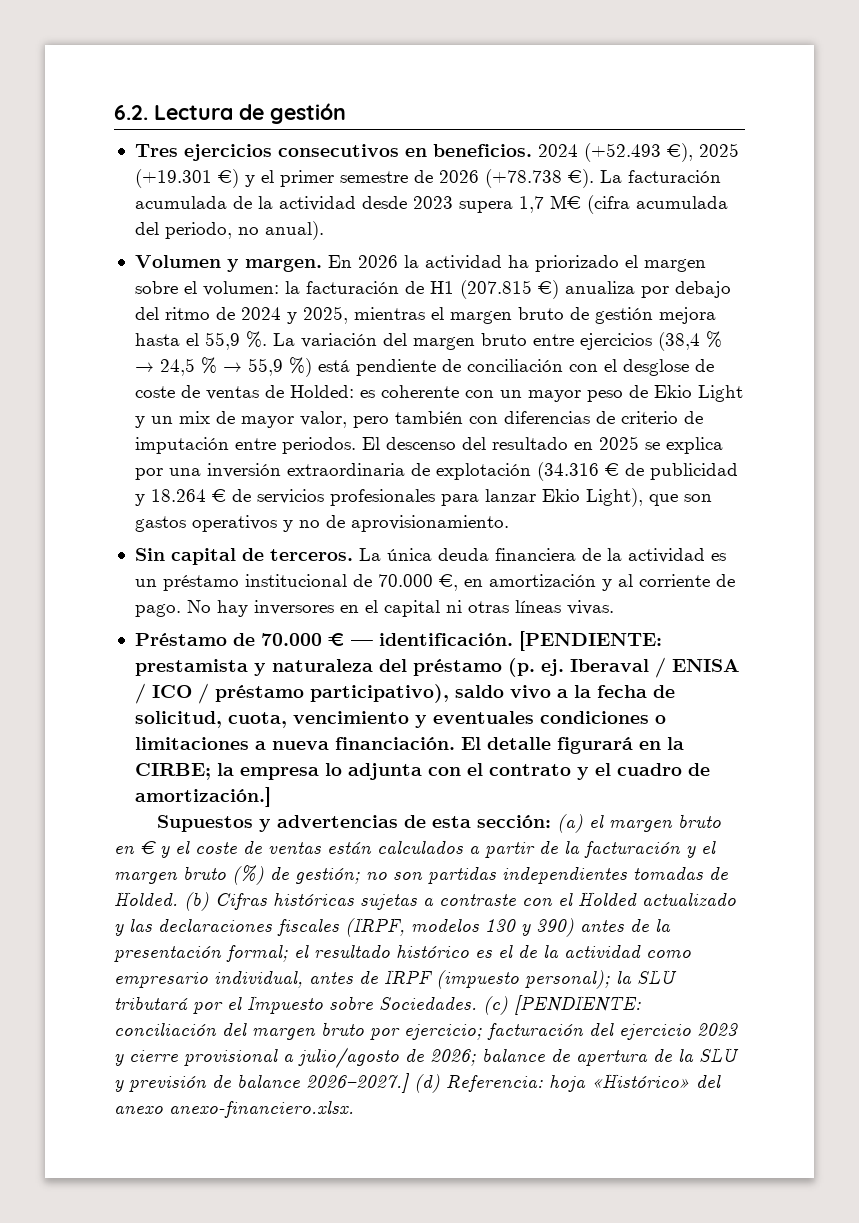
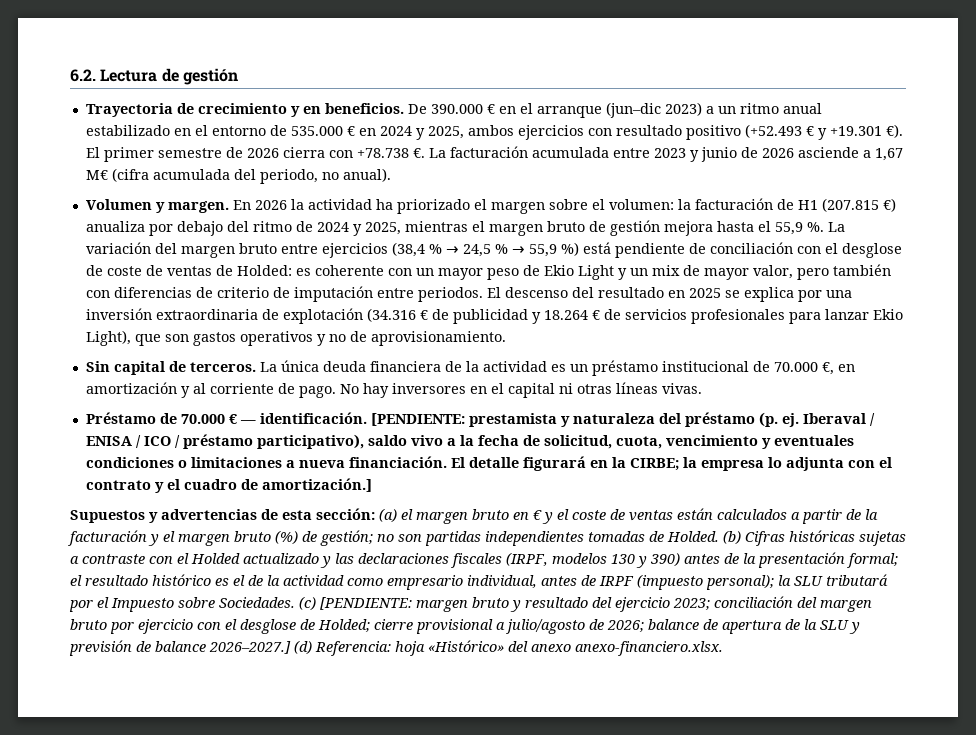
[134,143,739,162] [134,169,721,188] [134,196,544,213] Tres ejercicios consecutivos en beneficios. 2024 (+52.493 €), 2025 (+19.301 €) y el primer semestre de 2026 (+78.738 €). La facturación acumulada de la actividad desde 2023 supera 1,7 -> [85,102,822,118] [85,124,903,140] [85,146,903,162] Trayectoria de crecimiento y en beneficios. De 390.000 € en el arranque (jun–dic 2023) a un ritmo anual estabilizado en el entorno de 535.000 € en 2024 y 2025, ambos ejercicios con resultado positivo (+52.493 € y +19.301 €). El primer semestre de 2026 cierra con +78.738 €. La facturación acumulada entre 2023 y junio de 2026 asciende a 1,67
(641, 1005) none -> [416,597,710,612] margen bruto y resultado del ejercicio 2023;
[404,1023,738,1040] [114,1054,124,1066] ejercicio; facturación del ejercicio 2023 y -> [138,619,370,634] ejercicio con el desglose de Holded;

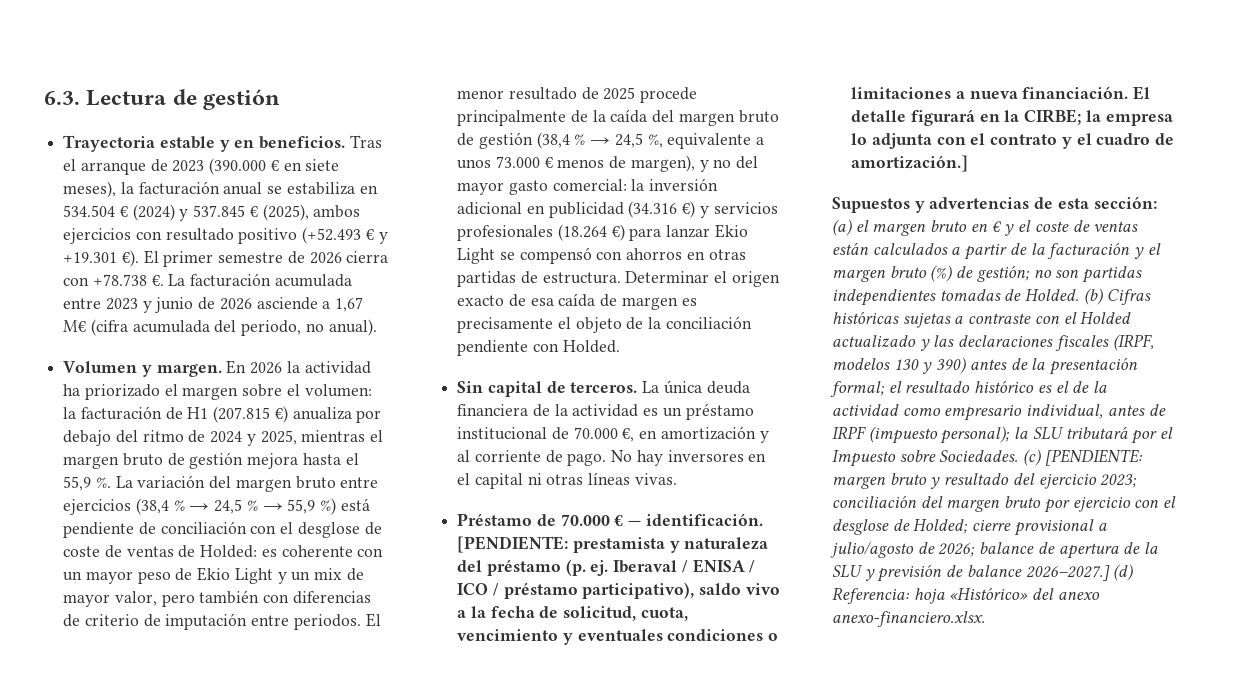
[70,69,96,82] 6.2. -> [44,91,80,105] 6.3.
[176,103,287,114] de crecimiento -> [159,136,215,149] estable
[407,102,822,118] [85,125,464,140] De 390.000 € en el arranque (jun–dic 2023) a un ritmo anual estabilizado en el entorno de 535.000 € en 2024 y 2025, -> [349,135,382,148] [63,158,340,175] [63,181,378,198] [63,204,309,221] Tras el arranque de 2023 (390.000 € en siete meses), la facturación anual se estabiliza en 534.504 € (2024) y 537.845 € (2025),
[504,287,852,302] [85,308,903,324] [85,330,506,346] descenso del resultado en 2025 se explica por una inversión extraordinaria de explotación (34.316 € de publicidad y 18.264 € de servicios profesionales para lanzar Ekio Light), que son gastos operativos y no de aprovisionamiento. -> [457,87,698,103] [457,109,779,126] [457,132,765,149] [457,155,759,172] [457,178,719,195] [457,201,778,218] [457,224,748,241] [457,247,746,264] [457,271,780,287] [457,293,697,310] [457,316,752,333] [457,340,620,356] menor resultado de 2025 procede principalmente de la caída del margen bruto de gestión (38,4 % → 24,5 %, equivalente a unos 73.000 € menos de margen), y no del mayor gasto comercial: la inversión adicional en publicidad (34.316 €) y servicios profesionales (18.264 €) para lanzar Ekio Light se compensó con ahorros en otras partidas de estructura. Determinar el origen exacto de esa caída de margen es precisamente el objeto de la conciliación pendiente con Holded.

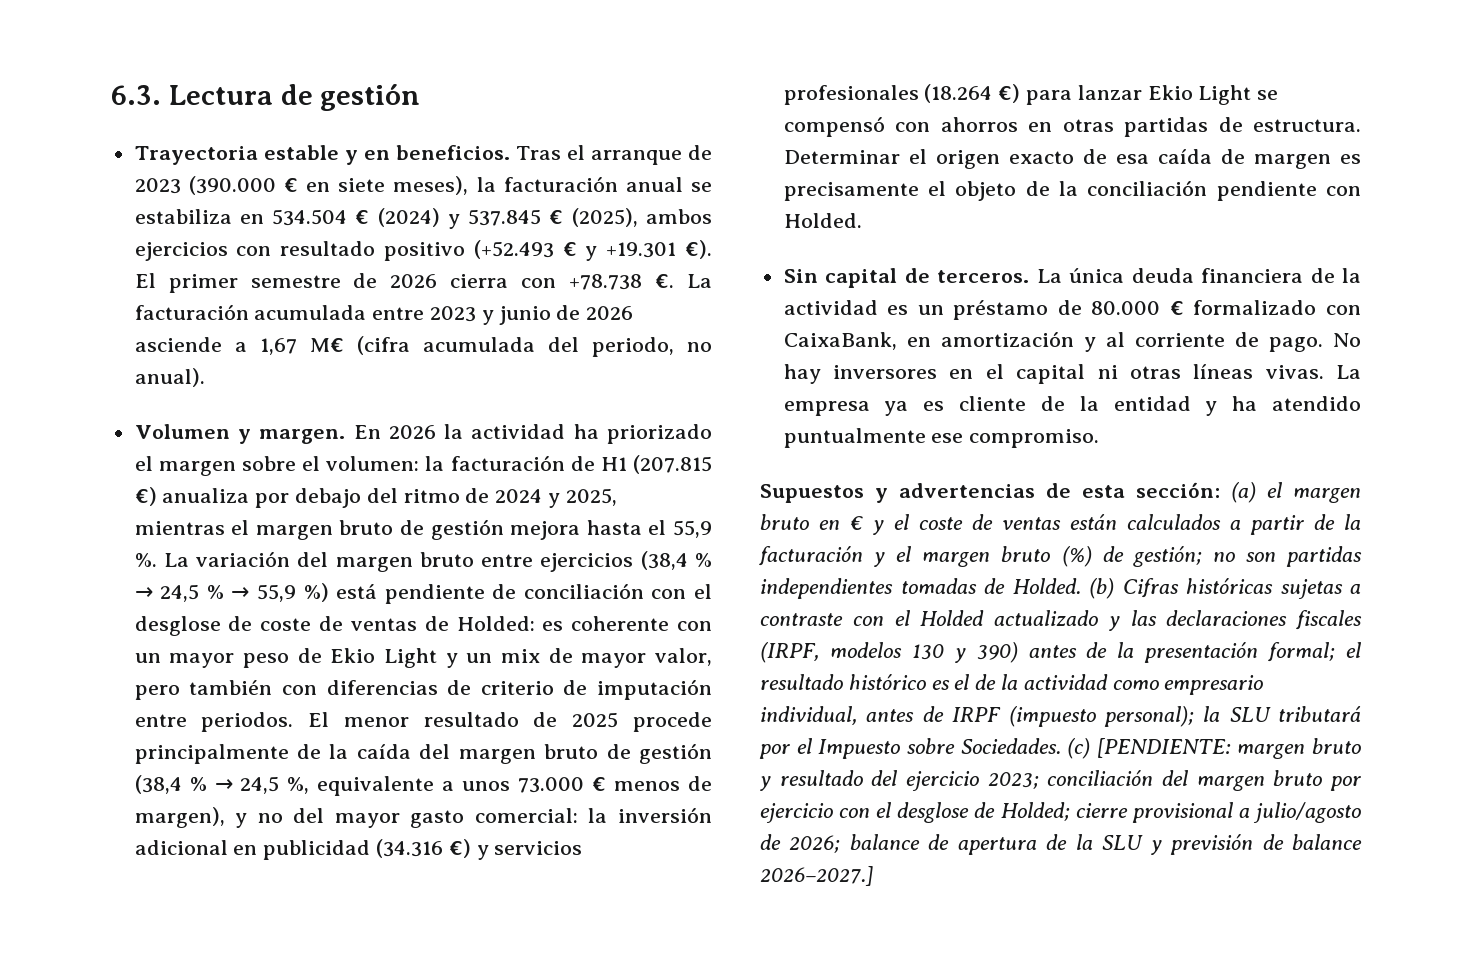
[457,427,635,442] institucional de 70.000 €, -> [1057,300,1361,315] [783,332,897,350] de 80.000 € formalizado con CaixaBank,
[457,513,763,526] [457,536,769,553] [457,559,756,576] [457,582,780,599] [457,606,688,621] [457,629,779,645] [851,86,1151,100] [851,109,1173,126] [851,133,1175,149] [851,155,969,172] // Préstamo de 70.000 € — identificación. [PENDIENTE: prestamista y naturaleza del préstamo (p. ej. Iberaval / ENISA / ICO / préstamo participativo), saldo vivo a la fecha de solicitud, cuota, vencimiento y eventuales condiciones o limitaciones a nueva financiación. El detalle figurará en la CIRBE; la empresa lo adjunta con el contrato y el cuadro de amortización.] -> [1336,365,1361,379] [783,396,1361,416] [783,428,1100,448] La empresa ya es cliente de la entidad y ha atendido puntualmente ese compromiso.
[1113,564,1134,581] [832,587,1100,604] [832,611,985,627] (d) Referencia: hoja «Histórico» del anexo anexo-financiero.xlsx. -> (873, 876) none

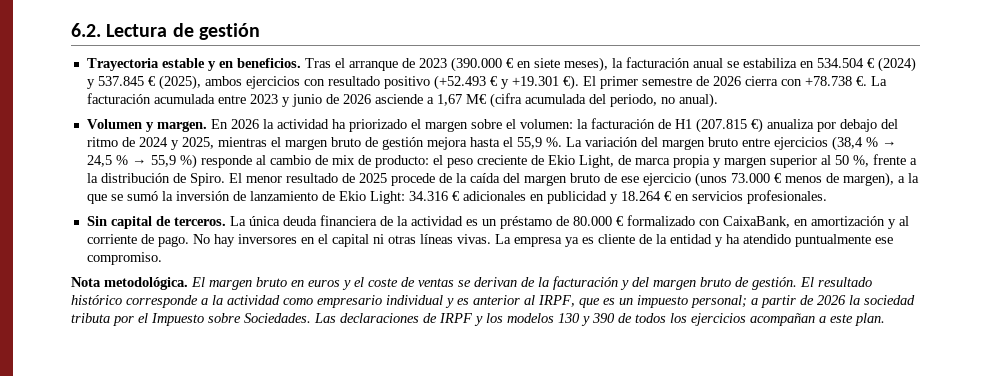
[111,85,161,105] 6.3. -> [71,23,101,37] 6.2.
[336,583,712,604] [134,616,712,636] [134,648,713,668] [134,679,712,700] [134,712,294,732] está pendiente de conciliación con el desglose de coste de ventas de Holded: es coherente con un mayor peso de Ekio Light y un mix de mayor valor, pero también con diferencias de criterio de imputación entre periodos. -> [200,154,917,168] [86,173,225,186] responde al cambio de mix de producto: el peso creciente de Ekio Light, de marca propia y margen superior al 50 %, frente a la distribución de Spiro.
[134,744,289,764] principalmente -> (435, 179) none
[639,743,712,764] [134,775,511,796] gestión (38,4 % → 24,5 %, equivalente a unos -> [620,172,727,187] ese ejercicio (unos
[235,807,712,828] [134,839,583,860] [783,84,1279,105] [783,116,1362,137] [783,149,1361,169] [783,180,1361,201] [783,213,862,228] y no del mayor gasto comercial: la inversión adicional en publicidad (34.316 €) y servicios profesionales (18.264 €) para lanzar Ekio Light se compensó con ahorros en otras partidas de estructura. Determinar el origen exacto de esa caída de margen es precisamente el objeto de la conciliación pendiente con Holded. -> [897,173,919,183] [86,190,827,204] a la que se sumó la inversión de lanzamiento de Ekio Light: 34.316 € adicionales en publicidad y 18.264 € en servicios profesionales.
[760,482,1282,503] Supuestos y advertencias de esta sección: (a) el -> [71,277,205,290] Nota metodológica. El
[850,516,863,530] € -> [308,280,340,287] euros
[1070,514,1304,535] están calculados a partir -> [458,277,517,287] se derivan
[896,546,1362,567] [760,578,1361,599] [760,610,1362,631] [760,642,1361,663] [760,674,1264,695] [760,706,1361,727] el margen bruto (%) de gestión; no son partidas independientes tomadas de Holded. (b) Cifras históricas sujetas a contraste con el Holded actualizado y las declaraciones fiscales (IRPF, modelos 130 y 390) antes de la presentación formal; el resultado histórico es el de la actividad como empresario individual, antes de IRPF (impuesto personal); la SLU tributará -> [632,277,872,290] [71,295,915,308] [71,313,110,323] del margen bruto de gestión. El resultado histórico corresponde a la actividad como empresario individual y es anterior al IRPF, que es un impuesto personal; a partir de 2026 la sociedad tributa
[1067,738,1361,759] [760,770,1361,791] [760,802,1361,823] [760,834,1362,855] [760,866,873,886] (c) [PENDIENTE: margen bruto y resultado del ejercicio 2023; conciliación del margen bruto por ejercicio con el desglose de Holded; cierre provisional a julio/agosto de 2026; balance de apertura de la SLU y previsión de balance 2026–2027.] -> [314,313,885,326] Las declaraciones de IRPF y los modelos 130 y 390 de todos los ejercicios acompañan a este plan.

